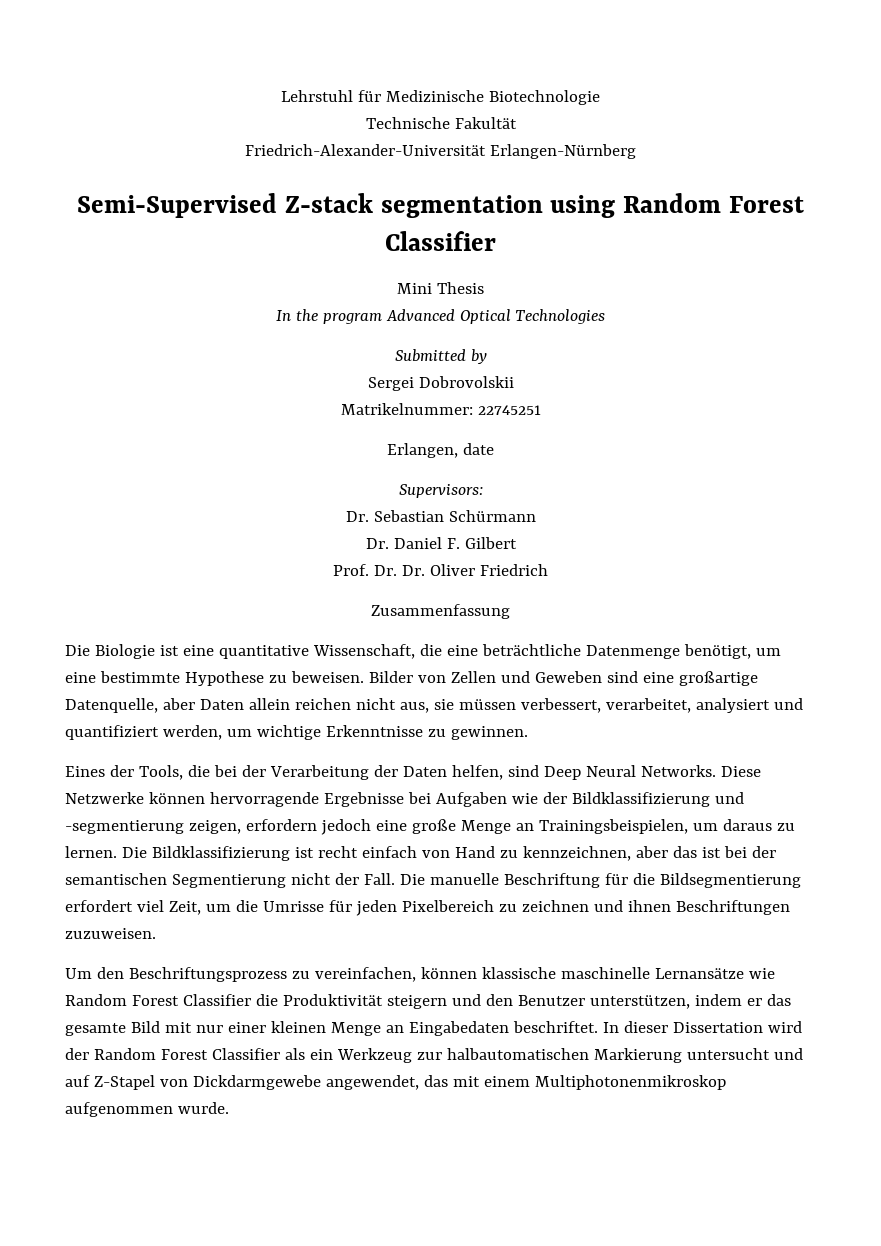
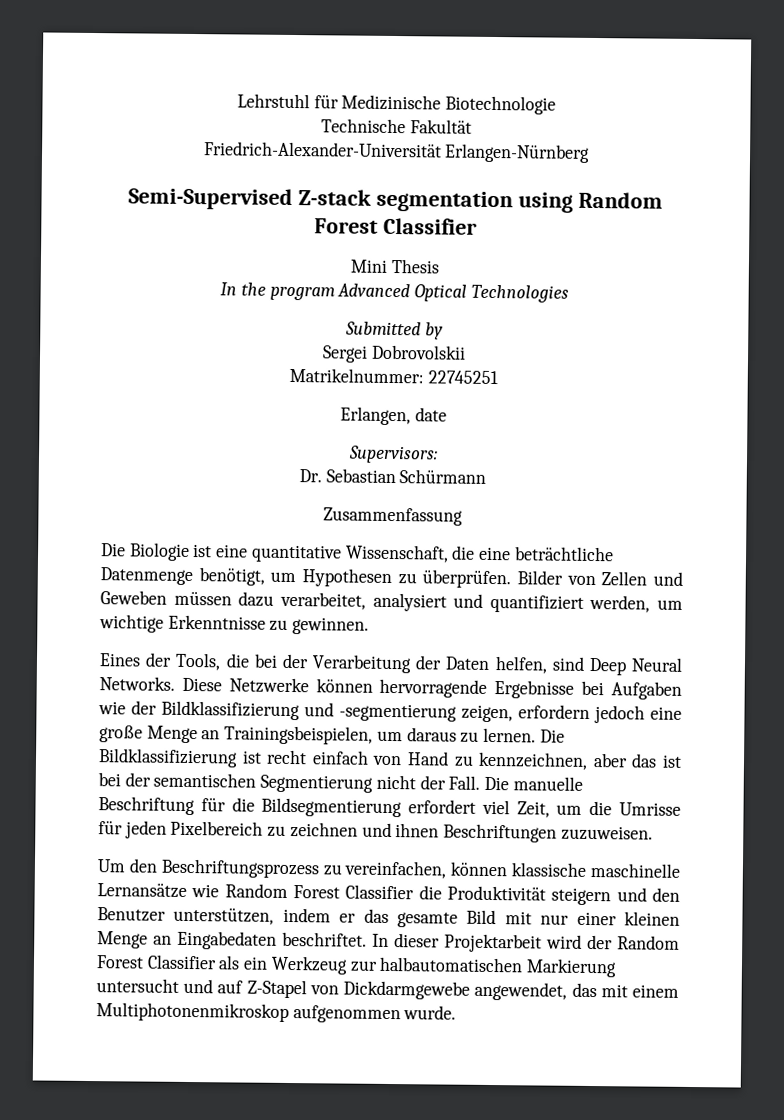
[365,537,517,549] [333,564,548,576] // Dr. Daniel F. Gilbert // Prof. Dr. Dr. Oliver Friedrich -> (487, 476) none
[65,671,364,686] eine bestimmte Hypothese zu beweisen. -> [302,568,512,589] Hypothesen zu überprüfen.
[606,671,758,686] [65,698,601,713] sind eine großartige Datenquelle, aber Daten allein reichen nicht aus, sie müssen verbessert, -> [173,591,275,607] müssen dazu
[672,1022,763,1033] Dissertation -> [444,933,542,953] Projektarbeit

